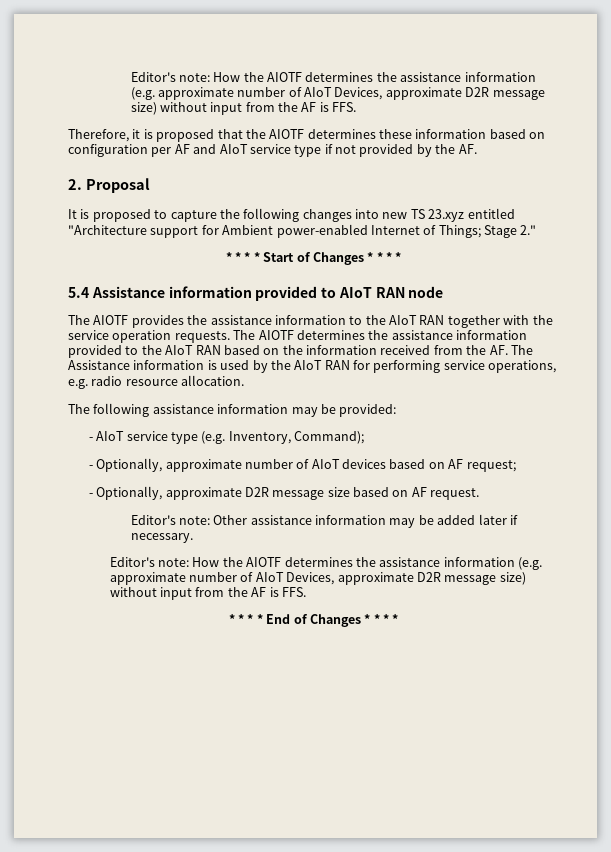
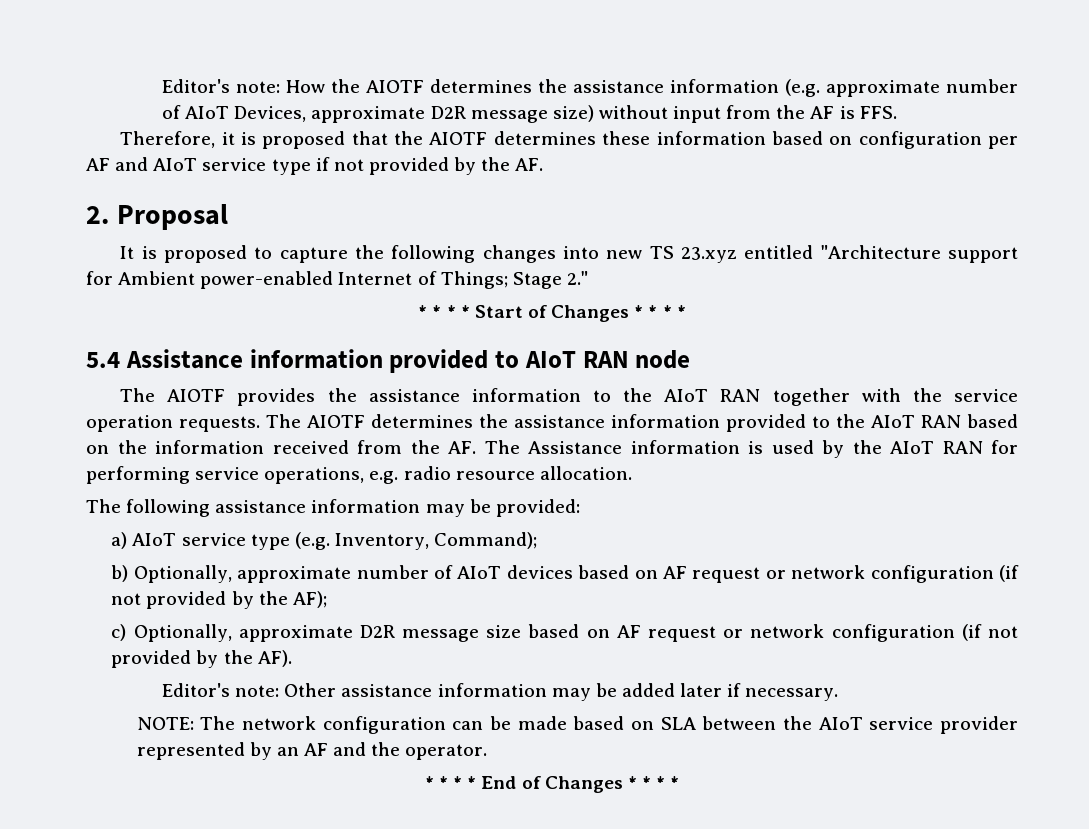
[88,437,93,441] - -> [111,532,128,549] a)
[88,465,93,469] - -> [111,565,129,582] b)
[466,460,516,472] [88,493,93,497] request; // - -> [692,565,1019,583] [111,591,327,609] [111,624,127,641] request or network configuration (if not provided by the AF); // c)
[430,488,480,500] request. -> [648,624,1019,642] [111,650,292,668] request or network configuration (if not provided by the AF).
[109,557,543,570] [109,572,526,585] [109,587,306,600] Editor's note: How the AIOTF determines the assistance information (e.g. approximate number of AIoT Devices, approximate D2R message size) without input from the AF is FFS. -> [136,716,1018,734] [136,742,488,760] NOTE: The network configuration can be made based on SLA between the AIoT service provider represented by an AF and the operator.

